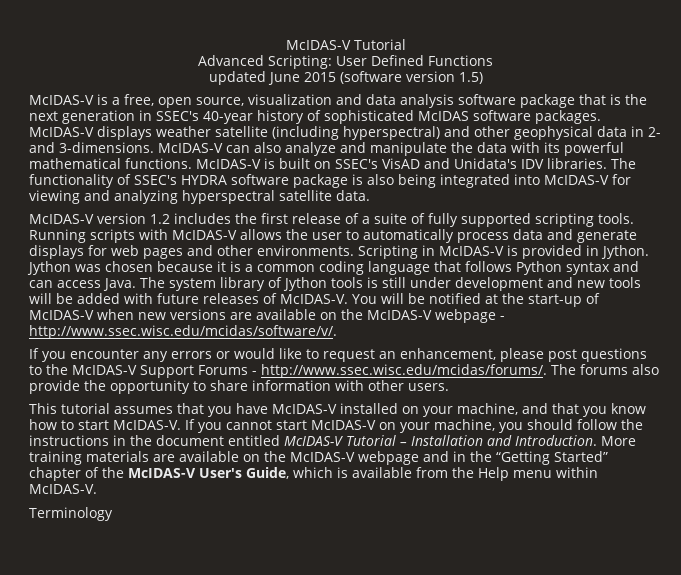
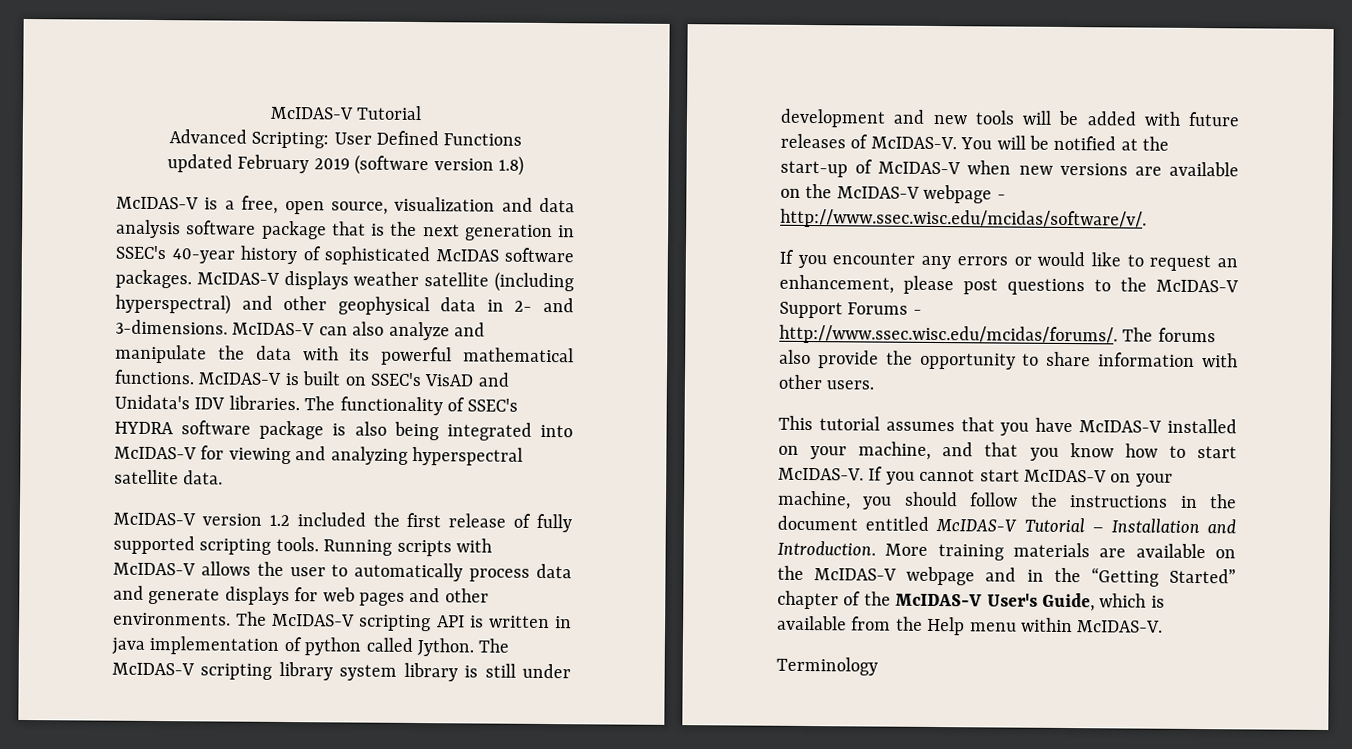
[267,72,336,85] June 2015 -> [237,154,350,174] February 2019
[458,72,483,84] 1.5) -> [498,155,524,176] 1.8)
[174,213,231,224] includes -> [296,512,366,527] included
[362,213,425,224] a suite of -> (532, 520) none
[358,245,649,259] [27,261,639,275] [29,277,363,291] Scripting in McIDAS-V is provided in Jython. Jython was chosen because it is a common coding language that follows Python syntax and can access Java. The system library of Jython tools -> [236,611,573,632] [111,635,510,657] [112,661,458,682] The McIDAS-V scripting API is written in java implementation of python called Jython. The McIDAS-V scripting library system library

